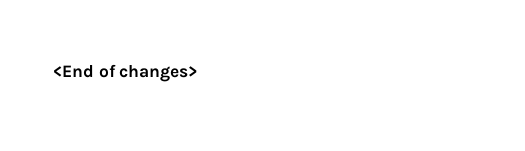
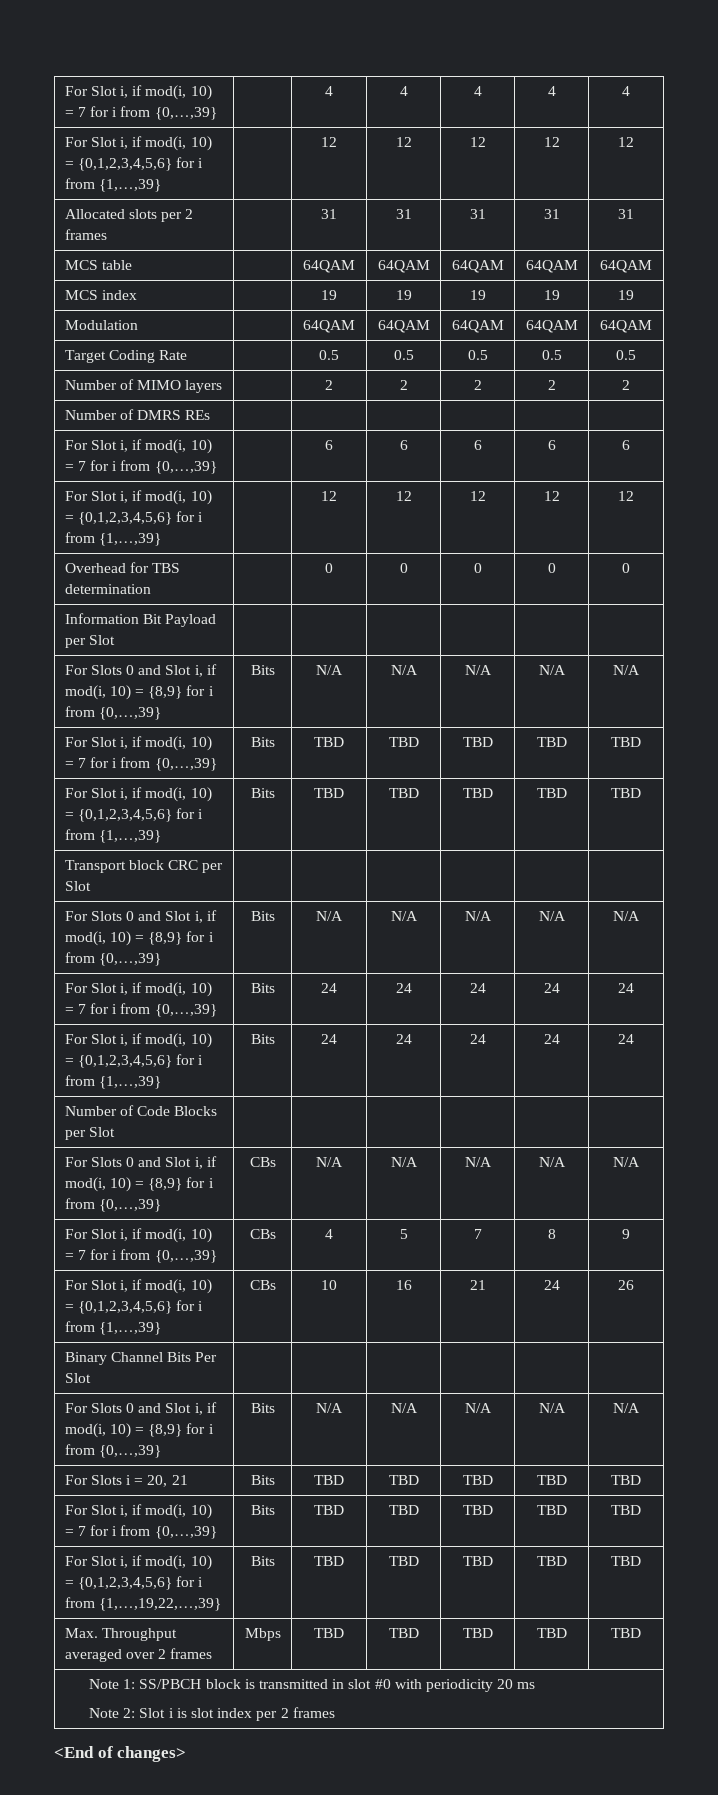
(53, 71) none -> [64,85,212,100] [64,106,217,120] [325,86,333,96] [399,86,408,96] [473,86,482,96] [547,86,556,96] [622,86,630,96] [64,136,212,151] [64,157,204,171] [64,178,161,192] [321,137,337,147] [395,137,412,147] [469,137,486,147] [543,137,560,147] [618,137,634,147] [64,209,194,222] [64,229,107,240] [321,209,337,219] [395,209,412,219] [469,209,486,219] [543,209,560,219] [618,209,634,219] [64,260,132,270] [303,260,355,273] [377,260,430,273] [451,260,504,273] [525,260,578,273] [600,260,652,273] [64,290,137,300] [321,290,337,300] [395,290,412,300] [469,290,486,300] [543,290,560,300] [618,290,634,300] [64,320,138,330] [303,320,355,333] [377,320,430,333] [451,320,504,333] [525,320,578,333] [600,320,652,333] [64,350,187,363] [319,350,339,360] [393,350,414,360] [467,350,488,360] [541,350,562,360] [616,350,636,360] [64,379,223,393] [325,380,333,390] [399,380,408,390] [473,380,482,390] [547,380,556,390] [622,380,630,390] [64,409,211,420] [64,439,212,454] [64,460,217,474] [325,440,333,450] [399,440,408,450] [473,440,482,450] [547,440,556,450] [622,440,630,450] [64,490,212,505] [64,511,204,525] [64,532,161,546] [321,491,337,501] [395,491,412,501] [469,491,486,501] [543,491,560,501] [618,491,634,501] [64,562,180,573] [64,584,151,594] [325,563,333,573] [399,563,408,573] [473,563,482,573] [547,563,556,573] [622,563,630,573] [64,613,216,627] [64,635,115,648] [64,664,217,677] [64,685,214,700] [64,706,161,720] [250,665,275,675] [316,665,343,675] [390,665,418,675] [464,665,492,675] [538,665,566,675] [613,665,640,675] [64,736,212,751] [64,757,217,771] [250,737,275,747] [314,737,344,747] [388,737,419,747] [462,737,493,747] [536,737,567,747] [611,737,641,747] [64,787,212,802] [64,808,204,822] [64,829,161,843] [250,788,275,798] [314,788,344,798] [388,788,419,798] [462,788,493,798] [536,788,567,798] [611,788,641,798] [64,860,224,873] [64,881,91,891] [64,910,217,923] [64,931,214,946] [64,952,161,966] [250,911,275,921] [316,911,343,921] [390,911,418,921] [464,911,492,921] [538,911,566,921] [613,911,640,921] [64,982,212,997] [64,1003,217,1017] [250,983,275,993] [321,983,337,993] [395,983,412,993] [469,983,486,993] [543,983,560,993] [618,983,634,993] [64,1033,212,1048] [64,1054,204,1068] [64,1075,161,1089] [250,1034,275,1044] [321,1034,337,1044] [395,1034,412,1044] [469,1034,486,1044] [543,1034,560,1044] [618,1034,634,1044] [64,1105,218,1116] [64,1127,115,1140] [64,1156,217,1169] [64,1177,214,1192] [64,1198,161,1212] [249,1157,276,1167] [316,1157,343,1167] [390,1157,418,1167] [464,1157,492,1167] [538,1157,566,1167] [613,1157,640,1167] [64,1228,212,1243] [64,1249,217,1263] [249,1229,276,1239] [325,1229,333,1239] [399,1229,408,1239] [473,1229,482,1239] [547,1229,556,1239] [622,1229,630,1239] [64,1279,212,1294] [64,1300,204,1314] [64,1321,161,1335] [249,1280,276,1290] [321,1280,337,1290] [395,1280,412,1290] [469,1280,486,1290] [543,1280,560,1290] [618,1280,634,1290] [64,1352,218,1365] [64,1373,91,1383] [64,1402,217,1415] [64,1423,214,1438] [64,1444,161,1458] [250,1403,275,1413] [316,1403,343,1413] [390,1403,418,1413] [464,1403,492,1413] [538,1403,566,1413] [613,1403,640,1413] [64,1475,188,1487] [250,1475,275,1485] [314,1475,344,1485] [388,1475,419,1485] [462,1475,493,1485] [536,1475,567,1485] [611,1475,641,1485] [64,1504,212,1519] [64,1525,217,1539] [250,1505,275,1515] [314,1505,344,1515] [388,1505,419,1515] [462,1505,493,1515] [536,1505,567,1515] [611,1505,641,1515] [64,1555,212,1570] [64,1576,204,1590] [64,1597,221,1611] [250,1556,275,1566] [314,1556,344,1566] [388,1556,419,1566] [462,1556,493,1566] [536,1556,567,1566] [611,1556,641,1566] [64,1628,177,1641] [64,1648,213,1662] [244,1628,281,1641] [314,1628,344,1638] [388,1628,419,1638] [462,1628,493,1638] [536,1628,567,1638] [611,1628,641,1638] [89,1679,536,1692] [89,1707,335,1721] For Slot i, if mod(i, 10) = 7 for i from {0,…,39} | | 4 | 4 | 4 | 4 | 4 // For Slot i, if mod(i, 10) = {0,1,2,3,4,5,6} for i from {1,…,39} | | 12 | 12 | 12 | 12 | 12 // Allocated slots per 2 frames | | 31 | 31 | 31 | 31 | 31 // MCS table | | 64QAM | 64QAM | 64QAM | 64QAM | 64QAM // MCS index | | 19 | 19 | 19 | 19 | 19 // Modulation | | 64QAM | 64QAM | 64QAM | 64QAM | 64QAM // Target Coding Rate | | 0.5 | 0.5 | 0.5 | 0.5 | 0.5 // Number of MIMO layers | | 2 | 2 | 2 | 2 | 2 // Number of DMRS REs | | | | | | // For Slot i, if mod(i, 10) = 7 for i from {0,…,39} | | 6 | 6 | 6 | 6 | 6 // For Slot i, if mod(i, 10) = {0,1,2,3,4,5,6} for i from {1,…,39} | | 12 | 12 | 12 | 12 | 12 // Overhead for TBS determination | | 0 | 0 | 0 | 0 | 0 // Information Bit Payload per Slot | | | | | | // For Slots 0 and Slot i, if mod(i, 10) = {8,9} for i from {0,…,39} | Bits | N/A | N/A | N/A | N/A | N/A // For Slot i, if mod(i, 10) = 7 for i from {0,…,39} | Bits | TBD | TBD | TBD | TBD | TBD // For Slot i, if mod(i, 10) = {0,1,2,3,4,5,6} for i from {1,…,39} | Bits | TBD | TBD | TBD | TBD | TBD // Transport block CRC per Slot | | | | | | // For Slots 0 and Slot i, if mod(i, 10) = {8,9} for i from {0,…,39} | Bits | N/A | N/A | N/A | N/A | N/A // For Slot i, if mod(i, 10) = 7 for i from {0,…,39} | Bits | 24 | 24 | 24 | 24 | 24 // For Slot i, if mod(i, 10) = {0,1,2,3,4,5,6} for i from {1,…,39} | Bits | 24 | 24 | 24 | 24 | 24 // Number of Code Blocks per Slot | | | | | | // For Slots 0 and Slot i, if mod(i, 10) = {8,9} for i from {0,…,39} | CBs | N/A | N/A | N/A | N/A | N/A // For Slot i, if mod(i, 10) = 7 for i from {0,…,39} | CBs | 4 | 5 | 7 | 8 | 9 // For Slot i, if mod(i, 10) = {0,1,2,3,4,5,6} for i from {1,…,39} | CBs | 10 | 16 | 21 | 24 | 26 // Binary Channel Bits Per Slot | | | | | | // For Slots 0 and Slot i, if mod(i, 10) = {8,9} for i from {0,…,39} | Bits | N/A | N/A | N/A | N/A | N/A // For Slots i = 20, 21 | Bits | TBD | TBD | TBD | TBD | TBD // For Slot i, if mod(i, 10) = 7 for i from {0,…,39} | Bits | TBD | TBD | TBD | TBD | TBD // For Slot i, if mod(i, 10) = {0,1,2,3,4,5,6} for i from {1,…,19,22,…,39} | Bits | TBD | TBD | TBD | TBD | TBD // Max. Throughput averaged over 2 frames | Mbps | TBD | TBD | TBD | TBD | TBD // Note 1: SS/PBCH block is transmitted in slot #0 with periodicity 20 ms // Note 2: Slot i is slot index per 2 frames //

